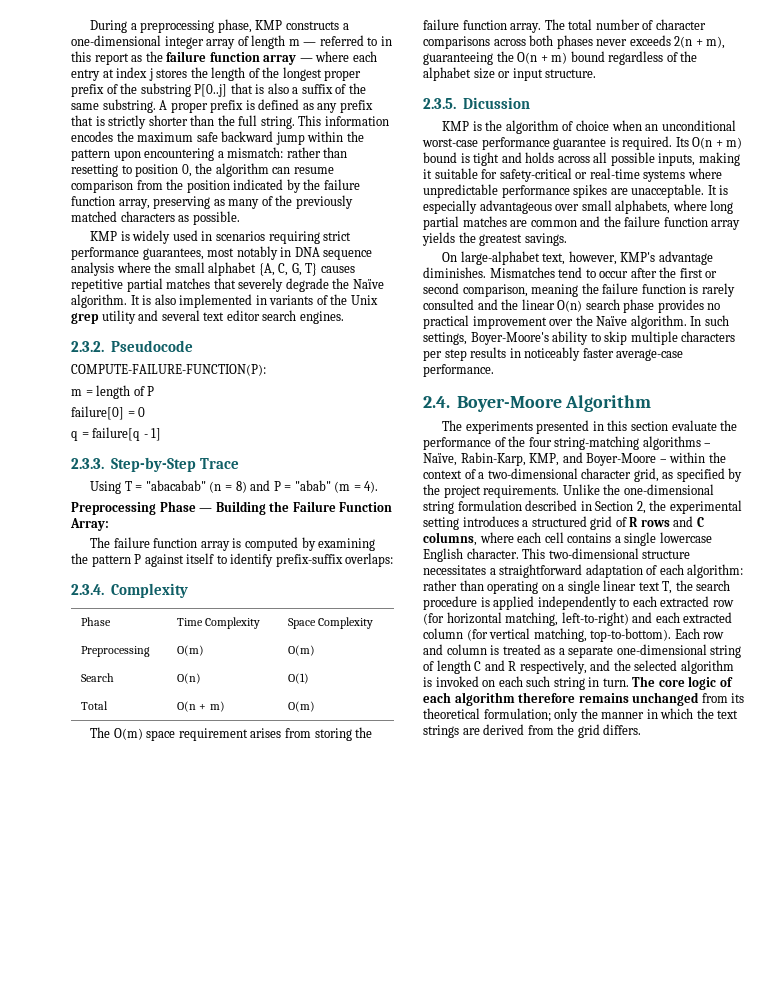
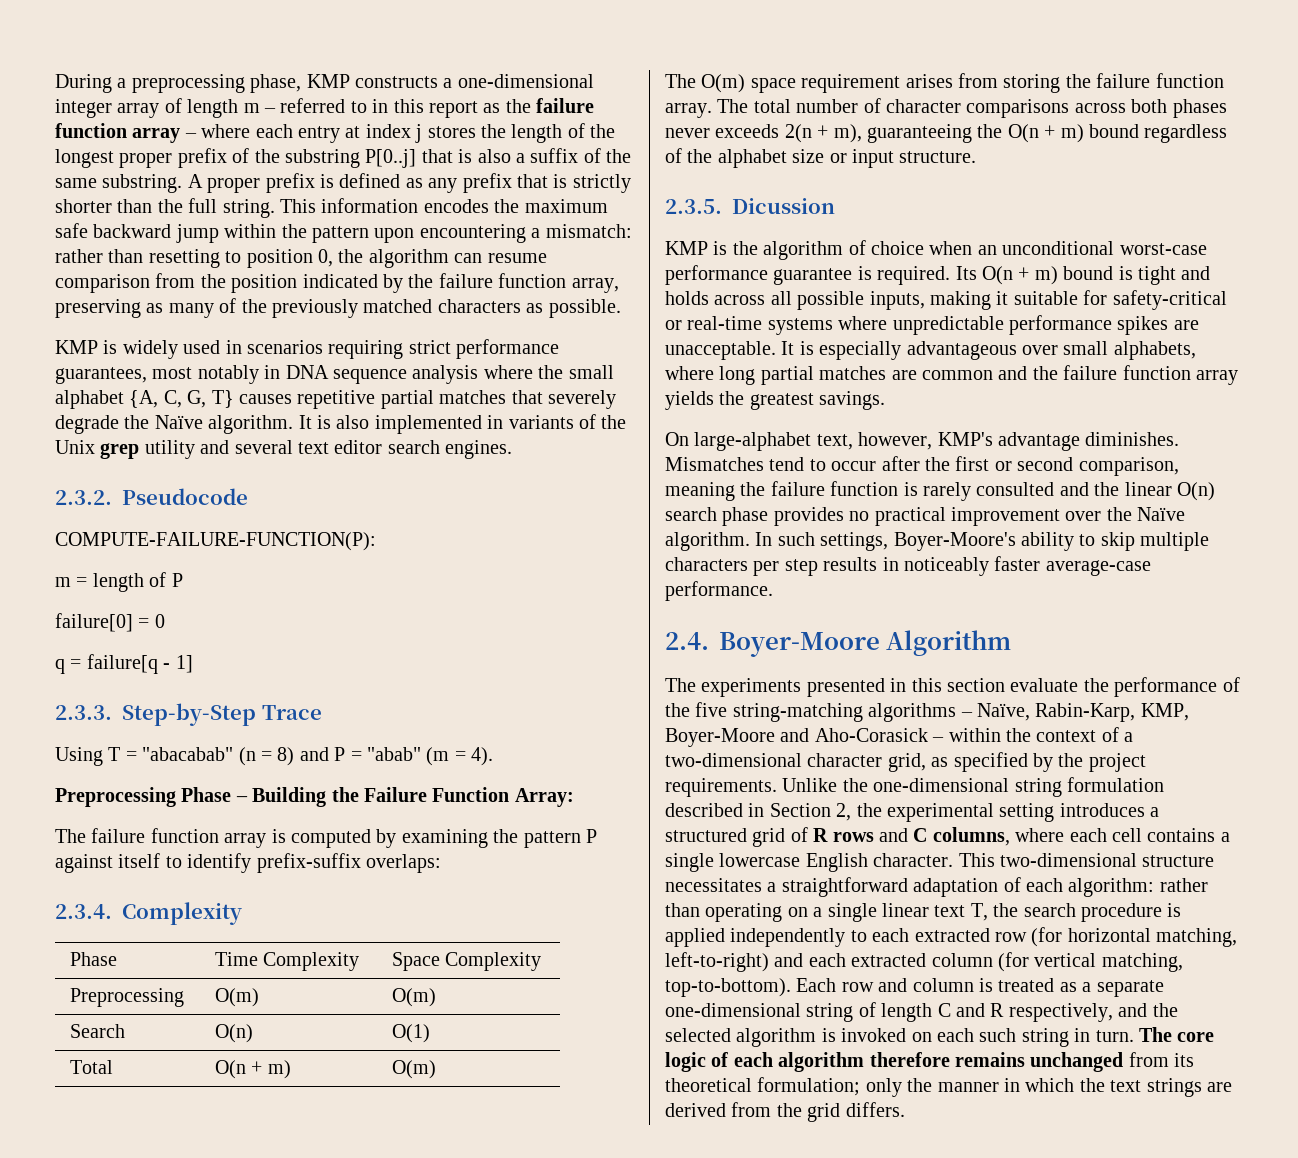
[303,42,317,46] — -> [264,108,276,113] –
[299,58,313,62] — -> [184,133,197,138] –
[199,508,213,512] — -> [235,796,248,802] –
[528,437,552,447] four -> [695,702,728,717] five
[562,452,657,466] and Boyer-Moore -> [665,728,928,747] Boyer-Moore and Aho-Corasick

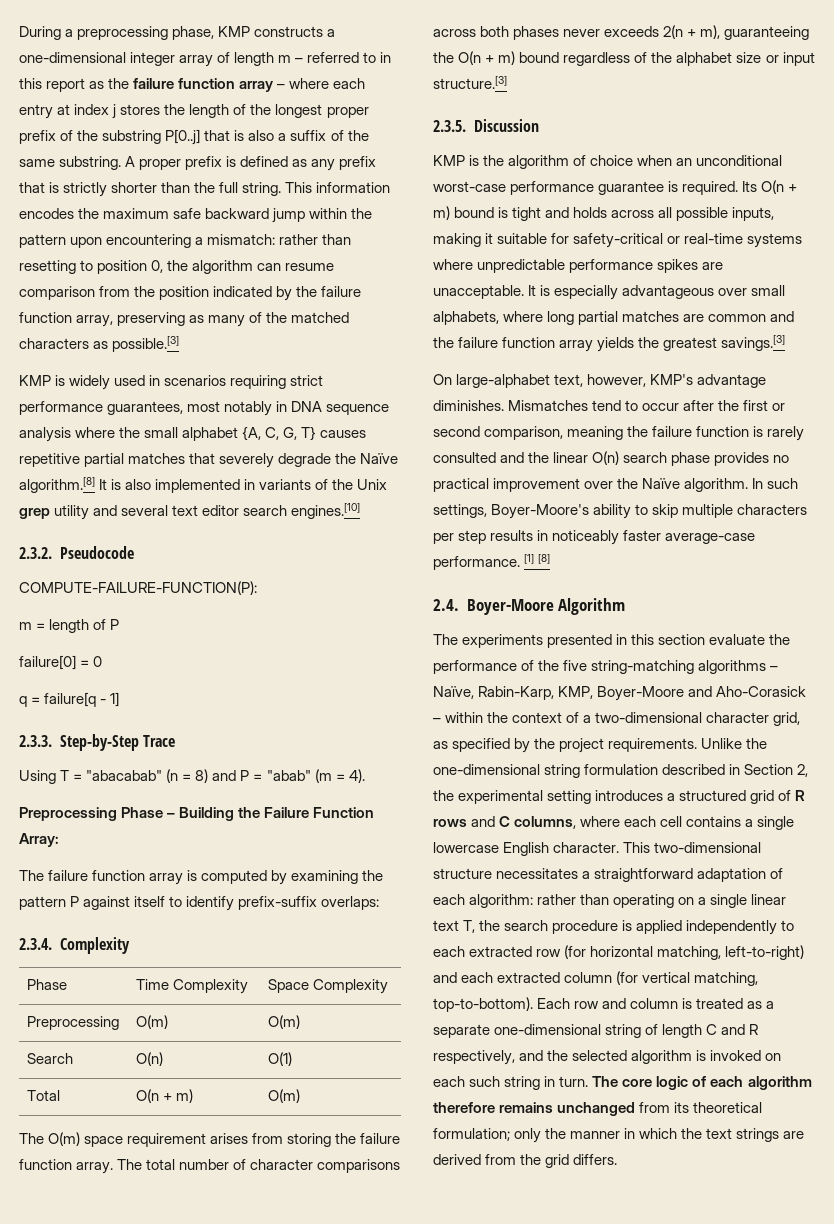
[272,299,358,318] previously -> (288, 317) none
[548,299,621,318] possible. -> [112,336,180,352] possible.[3]
[208,415,294,434] algorithm. -> [19,477,95,493] algorithm.[8]
[445,440,513,459] engines. -> [291,503,361,519] engines.[10]
[899,151,977,163] structure. -> [433,76,507,89] structure.[3]
[732,198,835,214] Dicussion -> [473,119,539,132] Discussion
[819,391,886,410] savings. -> [721,335,786,351] savings.[3]
(773, 591) none -> [524,554,551,564] [1] [8]

